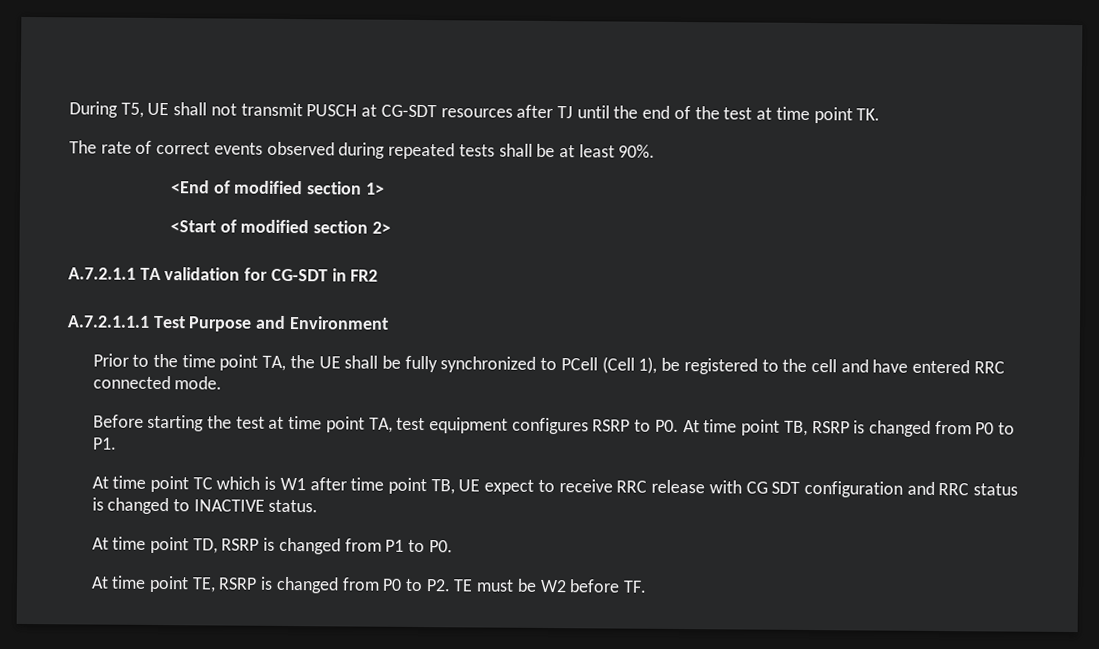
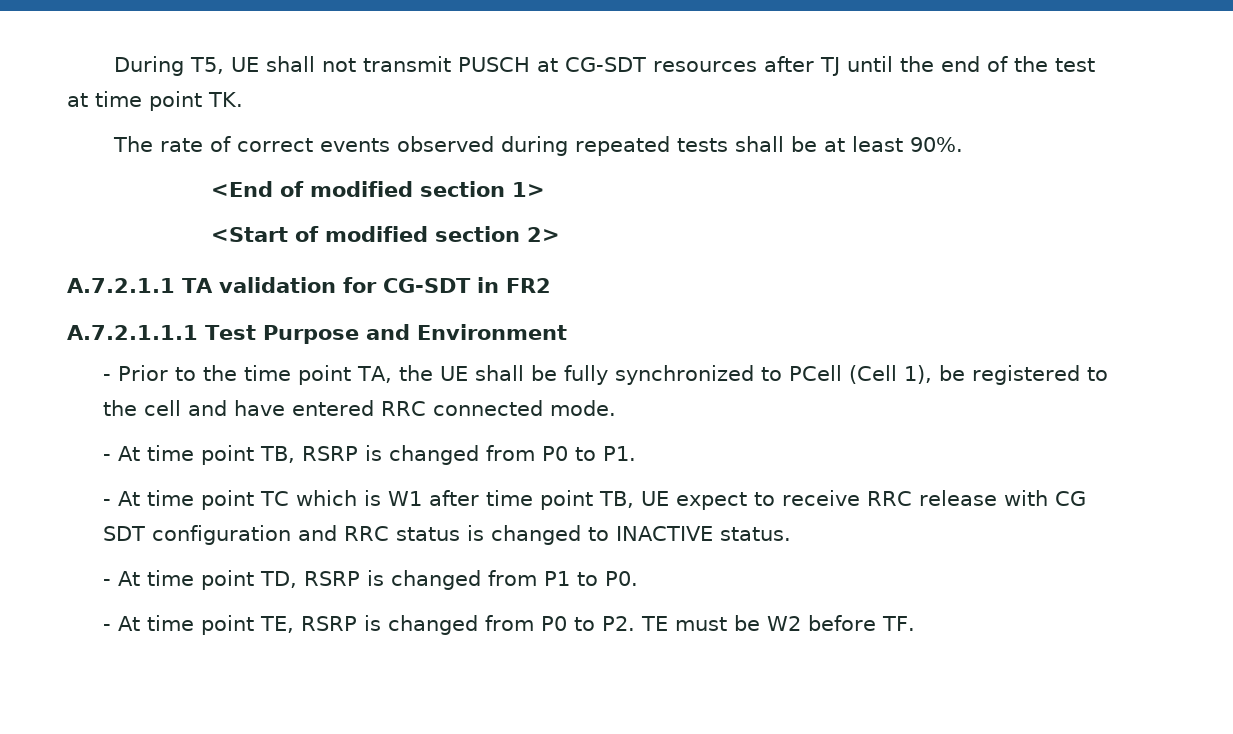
(389, 322) none -> [102,374,111,381] -
[92,414,679,435] Before starting the test at time point TA, test equipment configures RSRP to P0. -> [102,454,111,461] -
(117, 443) none -> [102,499,111,506] -
(319, 506) none -> [102,579,111,586] -
(453, 546) none -> [102,624,111,631] -

